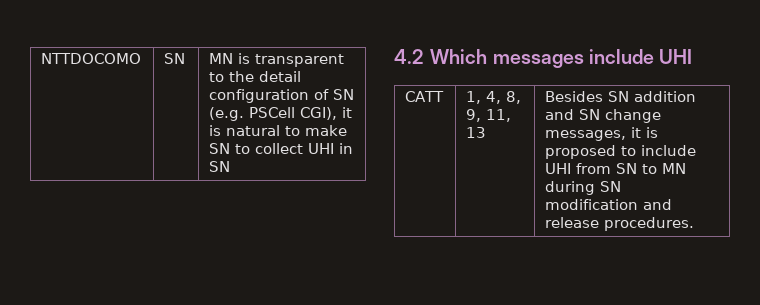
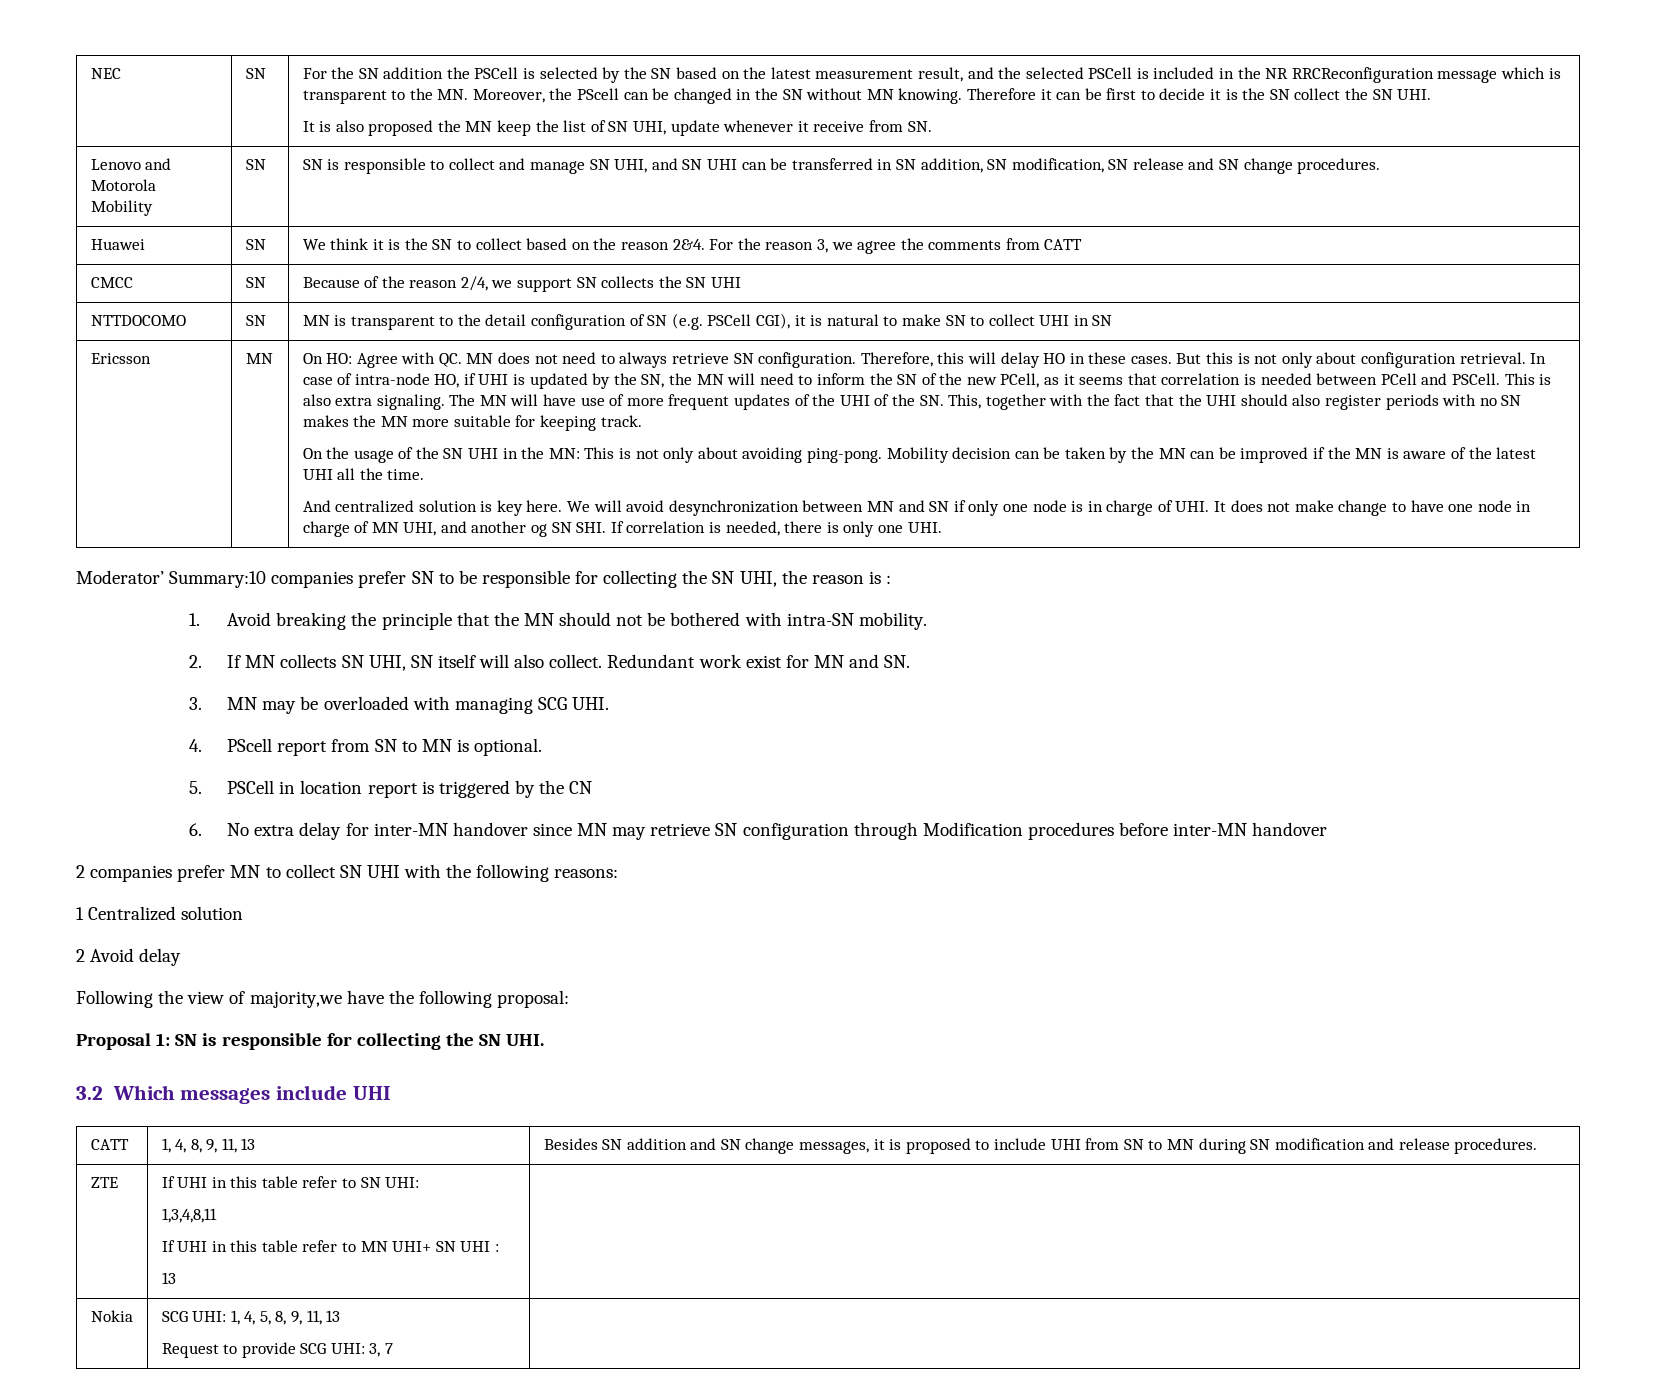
(41, 58) none -> [90,68,121,79] [245,68,266,79] [302,67,1561,83] [302,88,1432,104] [302,120,932,136] [90,158,172,170] [90,179,156,191] [90,200,153,216] [245,159,266,170] [302,158,1381,174] [90,239,145,250] [245,239,266,250] [302,238,1083,254] [90,277,133,288] [245,277,266,288] [302,276,741,292] NEC | SN | For the SN addition the PSCell is selected by the SN based on the latest measurement result, and the selected PSCell is included in the NR RRCReconfiguration message which is transparent to the MN. Moreover, the PScell can be changed in the SN without MN knowing. Therefore it can be first to decide it is the SN collect the SN UHI. // It is also proposed the MN keep the list of SN UHI, update whenever it receive from SN. // Lenovo and Motorola Mobility | SN | SN is responsible to collect and manage SN UHI, and SN UHI can be transferred in SN addition, SN modification, SN release and SN change procedures. // Huawei | SN | We think it is the SN to collect based on the reason 2&4. For the reason 3, we agree the comments from CATT // CMCC | SN | Because of the reason 2/4, we support SN collects the SN UHI //
[394,49,423,64] // 4.2 -> [90,353,151,364] [245,353,273,364] [302,352,1547,368] [302,373,1552,389] [302,394,1522,410] [302,415,642,431] [302,447,1537,463] [302,468,425,480] [302,500,1532,516] [302,521,942,537] [76,570,892,588] [189,612,927,630] [189,654,911,671] [189,696,610,714] [189,738,543,756] [189,780,593,798] [189,822,1328,840] [76,864,619,882] [76,906,244,921] [76,948,182,966] [76,990,570,1008] [76,1033,545,1050] [76,1086,103,1100] // Ericsson | MN | On HO: Agree with QC. MN does not need to always retrieve SN configuration. Therefore, this will delay HO in these cases. But this is not only about configuration retrieval. In case of intra-node HO, if UHI is updated by the SN, the MN will need to inform the SN of the new PCell, as it seems that correlation is needed between PCell and PSCell. This is also extra signaling. The MN will have use of more frequent updates of the UHI of the SN. This, together with the fact that the UHI should also register periods with no SN makes the MN more suitable for keeping track. // On the usage of the SN UHI in the MN: This is not only about avoiding ping-pong. Mobility decision can be taken by the MN can be improved if the MN is aware of the latest UHI all the time. // And centralized solution is key here. We will avoid desynchronization between MN and SN if only one node is in charge of UHI. It does not make change to have one node in charge of MN UHI, and another og SN SHI. If correlation is needed, there is only one UHI. // Moderator’ Summary:10 companies prefer SN to be responsible for collecting the SN UHI, the reason is : // 1. Avoid breaking the principle that the MN should not be bothered with intra-SN mobility. // 2. If MN collects SN UHI, SN itself will also collect. Redundant work exist for MN and SN. // 3. MN may be overloaded with managing SCG UHI. // 4. PScell report from SN to MN is optional. // 5. PSCell in location report is triggered by the CN // 6. No extra delay for inter-MN handover since MN may retrieve SN configuration through Modification procedures before inter-MN handover // 2 companies prefer MN to collect SN UHI with the following reasons: // 1 Centralized solution // 2 Avoid delay // Following the view of majority,we have the following proposal: // Proposal 1: SN is responsible for collecting the SN UHI. // 3.2
(695, 224) none -> [90,1177,118,1188] [161,1176,420,1188] [161,1208,217,1223] [161,1240,499,1252] [161,1272,176,1284] [90,1310,133,1322] [161,1310,341,1325] [161,1342,394,1358] // ZTE | If UHI in this table refer to SN UHI: // 1,3,4,8,11 // If UHI in this table refer to MN UHI+ SN UHI : // 13 | // Nokia | SCG UHI: 1, 4, 5, 8, 9, 11, 13 // Request to provide SCG UHI: 3, 7 |

